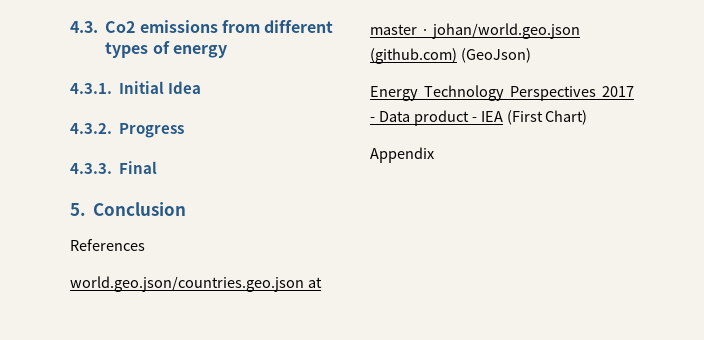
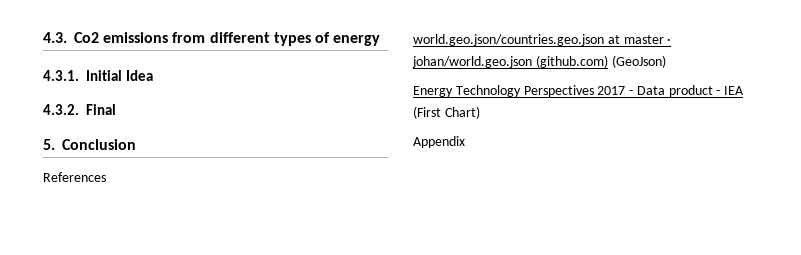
[119,123,185,138] [70,163,112,174] Progress // 4.3.3. -> (79, 109) none

